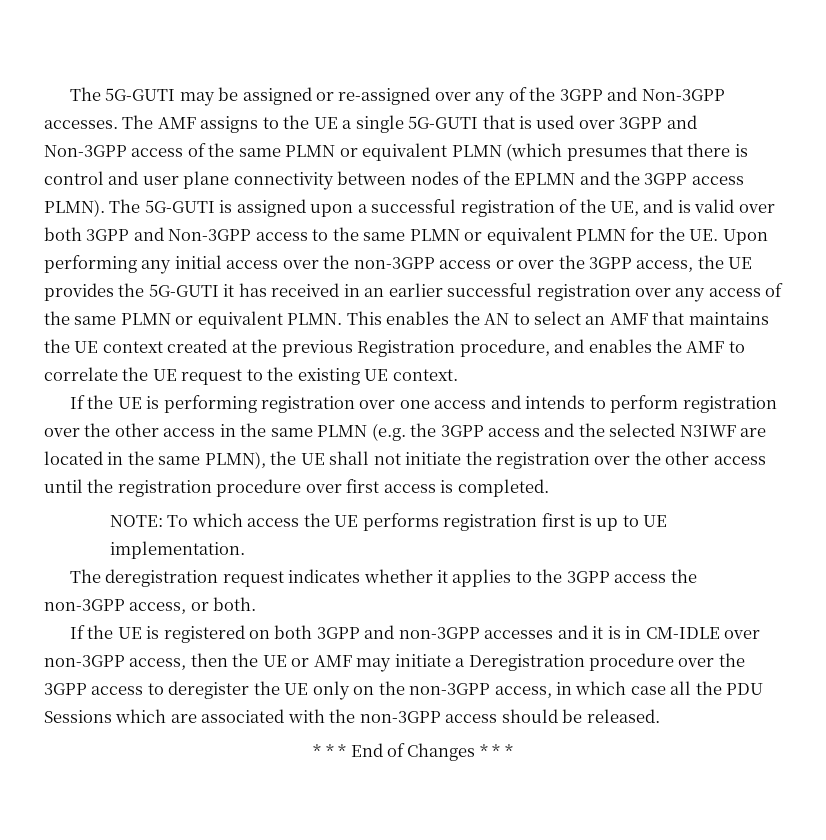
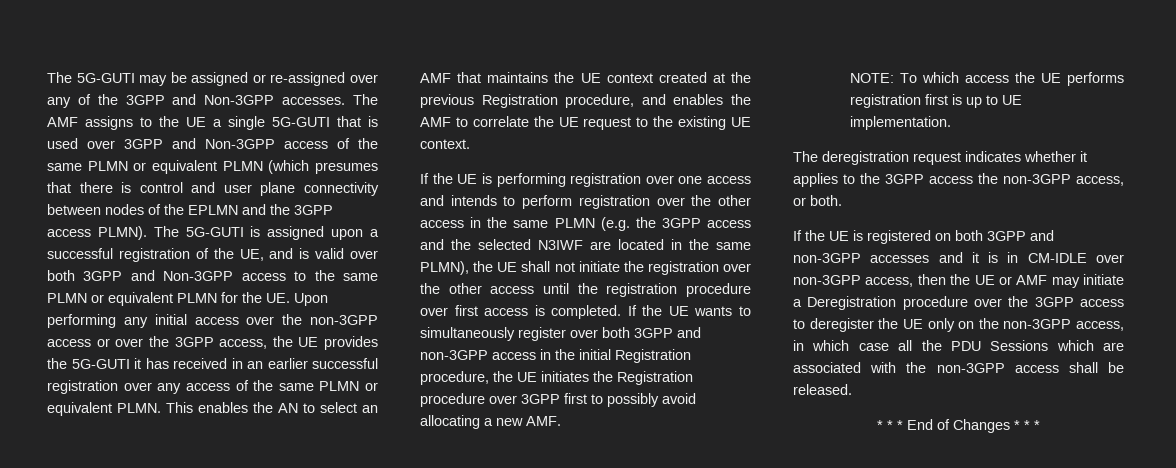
(549, 488) none -> [627,305,751,316] [420,327,701,341] [420,349,691,363] [420,371,693,385] [420,393,696,407] [420,415,561,429] If the UE wants to simultaneously register over both 3GPP and non-3GPP access in the initial Registration procedure, the UE initiates the Registration procedure over 3GPP first to possibly avoid allocating a new AMF.
[501,709,558,723] should -> [1068,362,1098,373] shall

